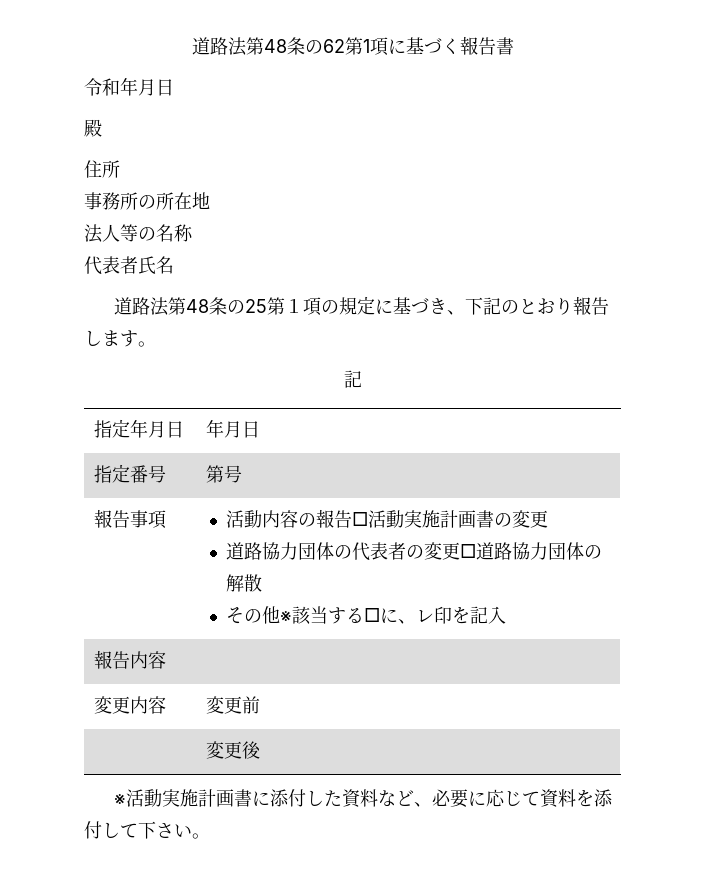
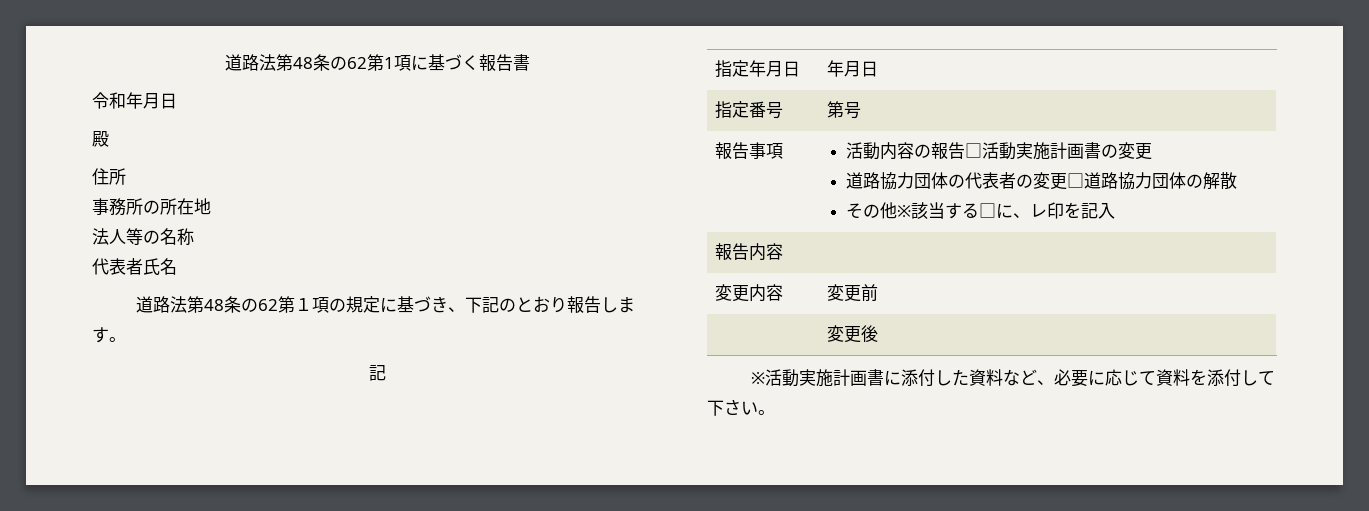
[245,299,268,313] 25 -> [257,299,278,311] 62

